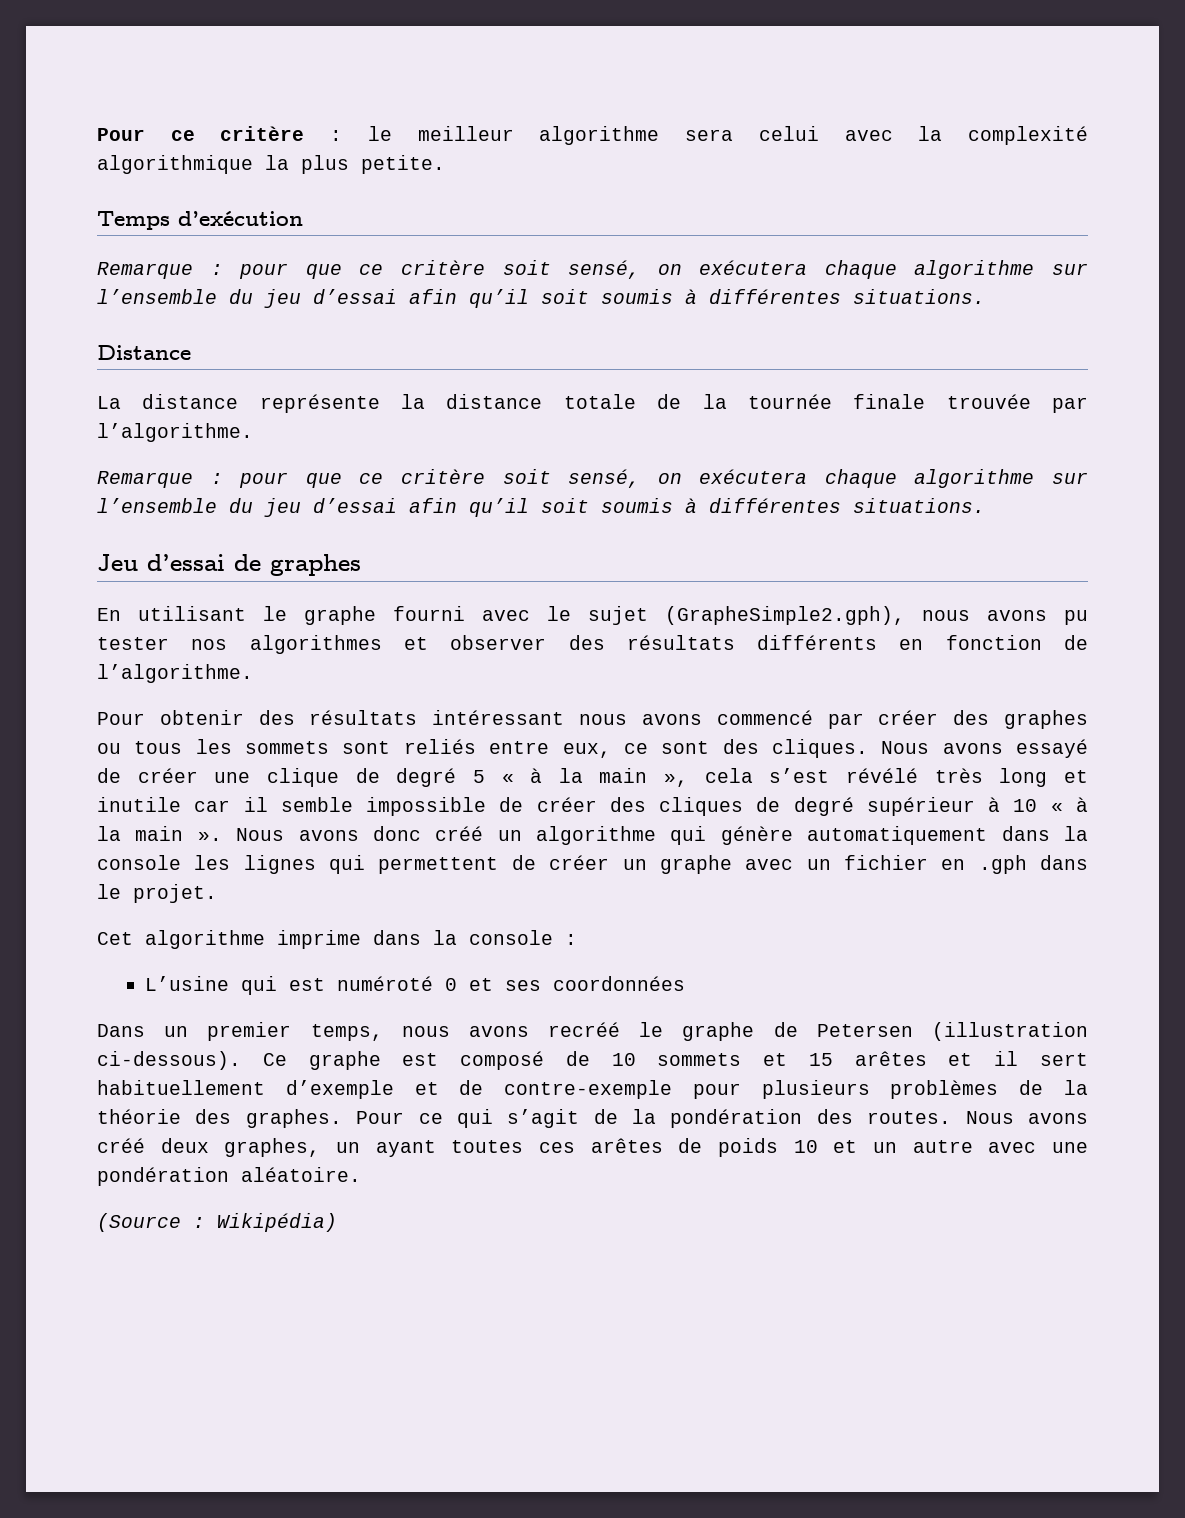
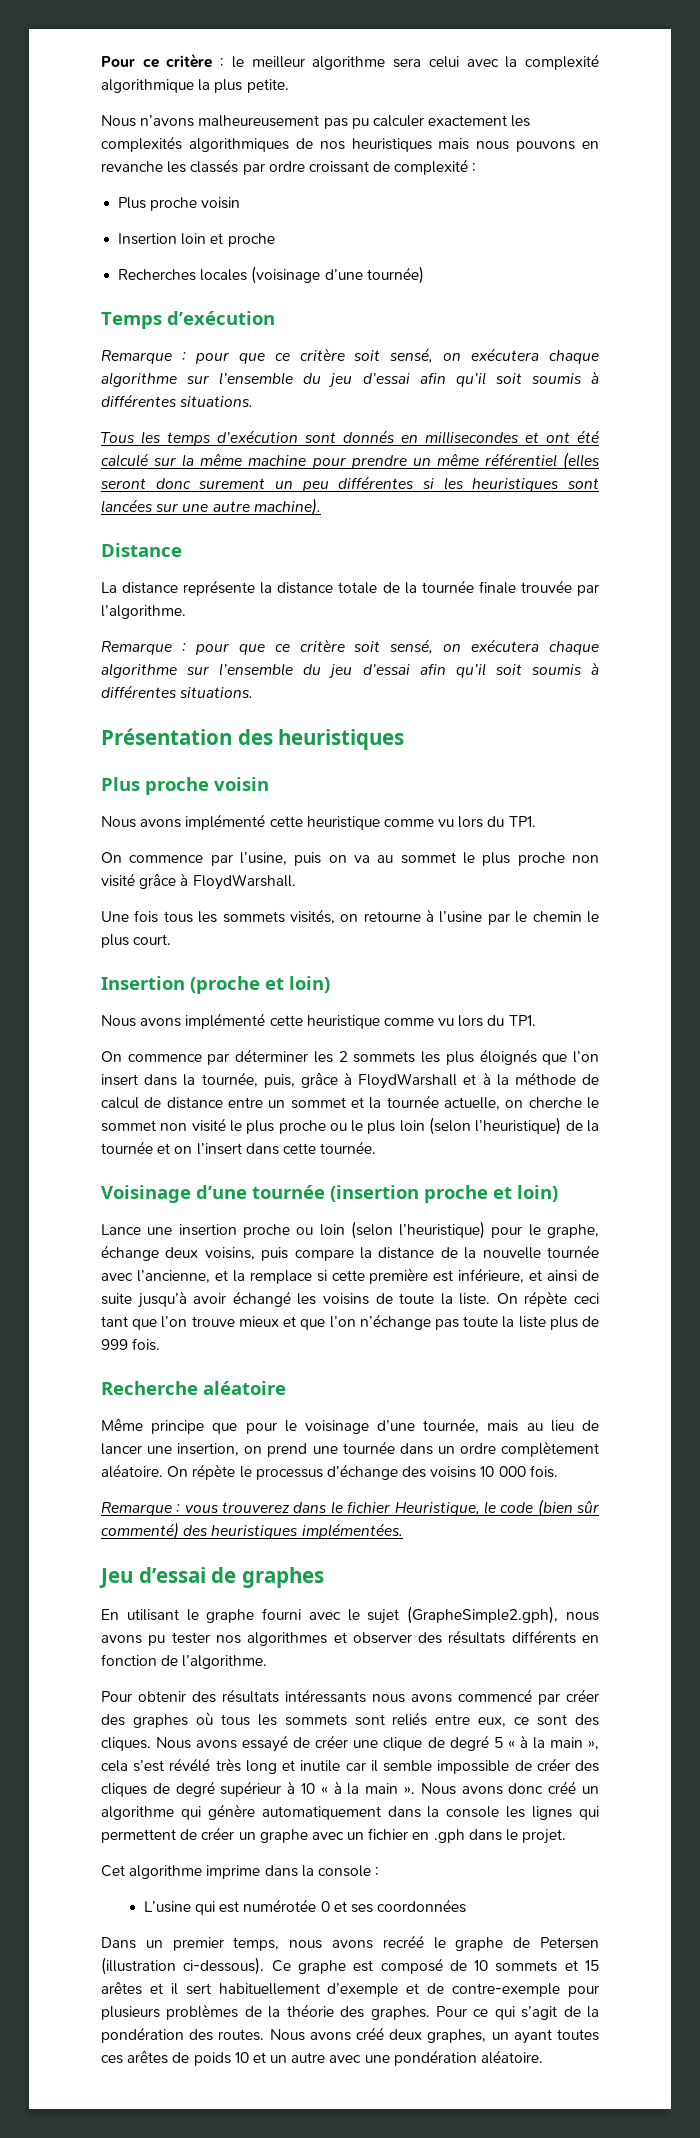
(445, 164) none -> [101,115,531,129] [101,136,599,152] [101,159,477,175] [118,197,241,211] [118,233,275,247] [118,266,424,284] // Nous n’avons malheureusement pas pu calculer exactement les complexités algorithmiques de nos heuristiques mais nous pouvons en revanche les classés par ordre croissant de complexité : // Plus proche voisin // Insertion loin et proche // Recherches locales (voisinage d’une tournée)
(985, 296) none -> [101,430,599,446] [101,452,600,470] [101,476,599,492] [101,498,321,516] // Tous les temps d’exécution sont donnés en millisecondes et ont été calculé sur la même machine pour prendre un même référentiel (elles seront donc surement un peu différentes si les heuristiques sont lancées sur une autre machine).
(985, 505) none -> [101,728,405,750] [101,777,269,795] [101,814,536,830] [101,852,599,866] [101,873,296,890] [101,909,599,925] [101,934,172,948] [101,976,330,994] [101,1013,536,1029] [101,1049,599,1065] [101,1072,599,1089] [101,1095,599,1110] [101,1117,599,1135] [101,1141,377,1155] [101,1185,558,1203] [101,1221,600,1239] [101,1245,599,1261] [101,1268,600,1284] [101,1291,599,1308] [101,1314,599,1330] [101,1338,161,1351] [101,1381,286,1395] [101,1418,599,1434] [101,1441,599,1457] [101,1464,558,1480] [101,1499,599,1517] [101,1522,403,1540] // Présentation des heuristiques // Plus proche voisin // Nous avons implémenté cette heuristique comme vu lors du TP1. // On commence par l’usine, puis on va au sommet le plus proche non visité grâce à FloydWarshall. // Une fois tous les sommets visités, on retourne à l’usine par le chemin le plus court. // Insertion (proche et loin) // Nous avons implémenté cette heuristique comme vu lors du TP1. // On commence par déterminer les 2 sommets les plus éloignés que l’on insert dans la tournée, puis, grâce à FloydWarshall et à la méthode de calcul de distance entre un sommet et la tournée actuelle, on cherche le sommet non visité le plus proche ou le plus loin (selon l’heuristique) de la tournée et on l’insert dans cette tournée. // Voisinage d’une tournée (insertion proche et loin) // Lance une insertion proche ou loin (selon l’heuristique) pour le graphe, échange deux voisins, puis compare la distance de la nouvelle tournée avec l’ancienne, et la remplace si cette première est inférieure, et ainsi de suite jusqu’à avoir échangé les voisins de toute la liste. On répète ceci tant que l’on trouve mieux et que l’on n’échange pas toute la liste plus de 999 fois. // Recherche aléatoire // Même principe que pour le voisinage d’une tournée, mais au lieu de lancer une insertion, on prend une tournée dans un ordre complètement aléatoire. On répète le processus d’échange des voisins 10 000 fois. // Remarque : vous trouverez dans le fichier Heuristique, le code (bien sûr commenté) des heuristiques implémentées.
[432,710,565,725] intéressant -> [285,1689,366,1703] intéressants
[97,743,121,754] ou -> [195,1712,213,1725] où
[336,976,433,991] numéroté -> [243,1899,317,1912] numérotée
[97,1213,337,1232] // (Source : Wikipédia) -> (544, 2057) none

